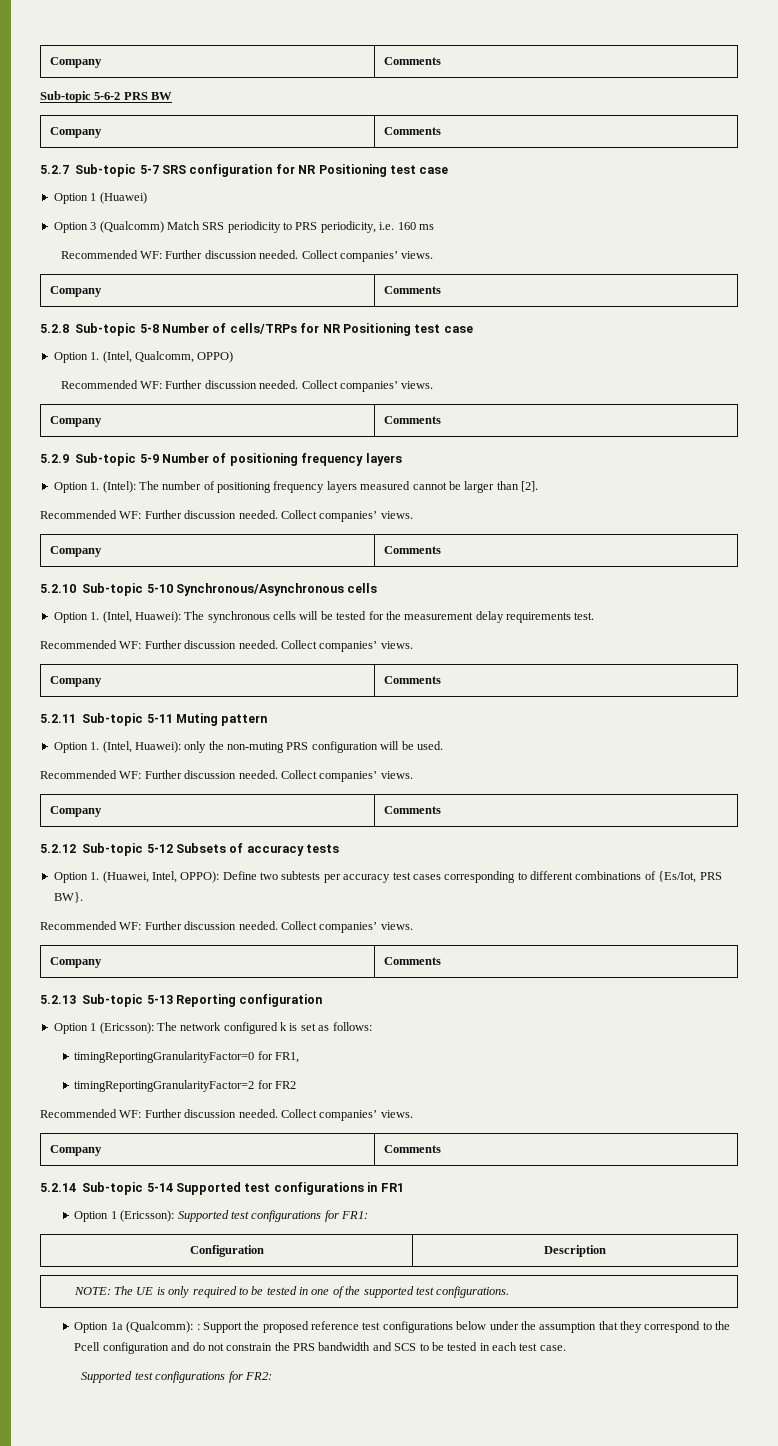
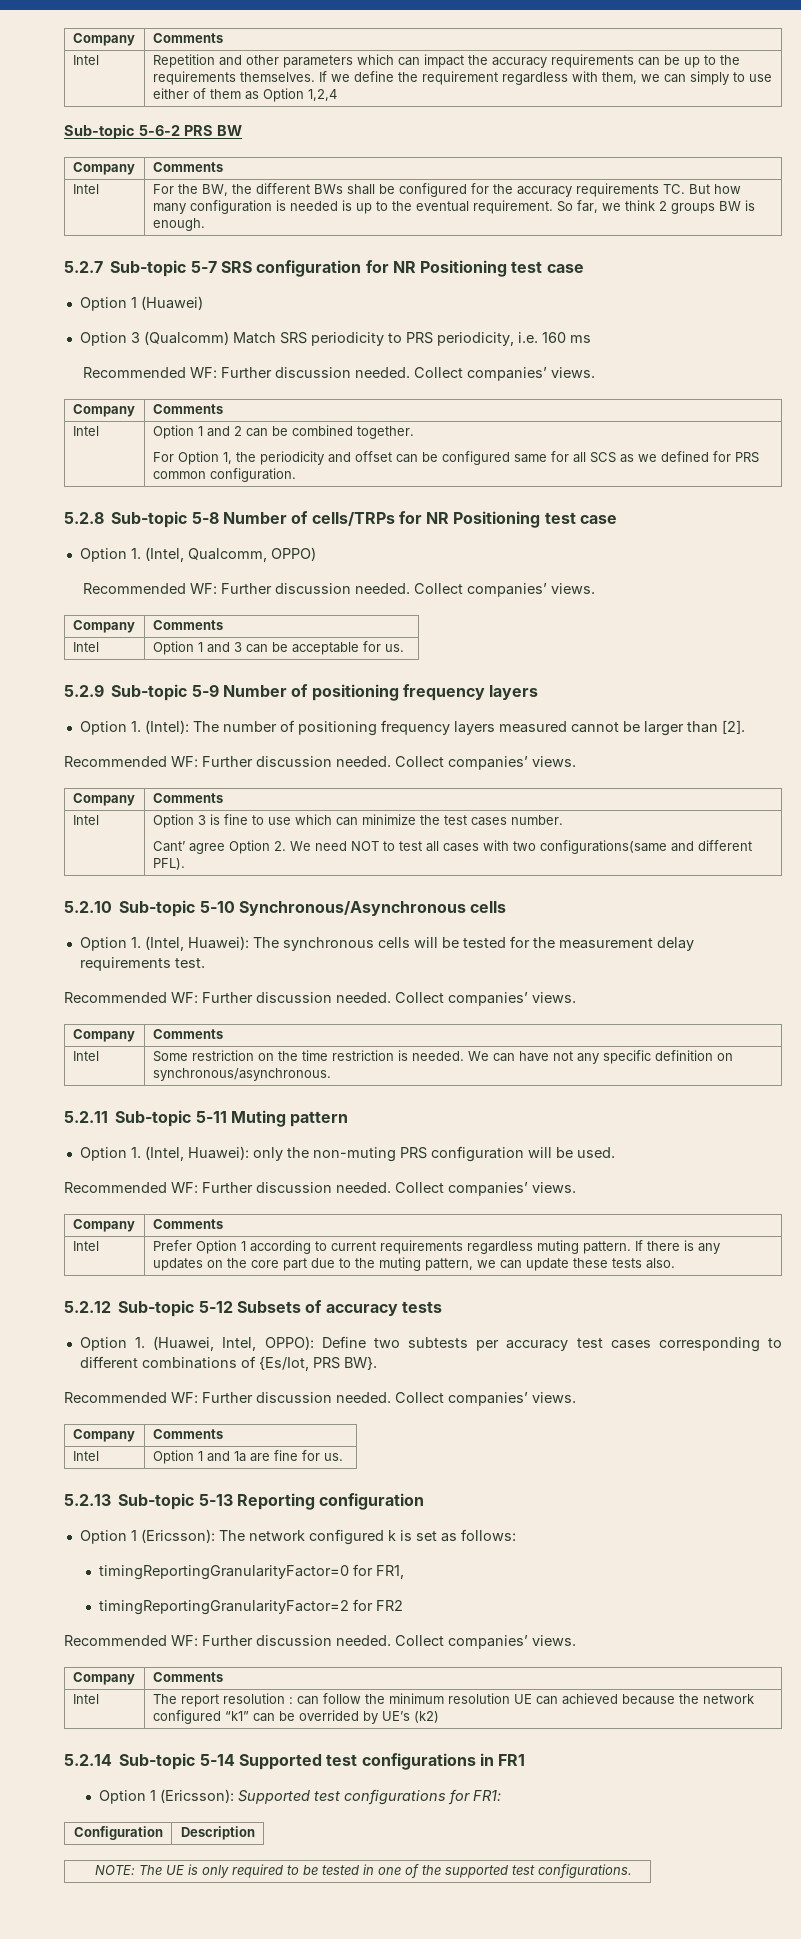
[49,57,102,68] [383,57,441,65] Company | Comments -> [72,33,135,46] [152,33,223,43] [72,55,99,65] [152,54,740,68] [152,71,772,85] [152,88,337,102] Company | Comments // Intel | Repetition and other parameters which can impact the accuracy requirements can be up to the requirements themselves. If we define the requirement regardless with them, we can simply to use either of them as Option 1,2,4
(441, 131) none -> [72,184,99,194] [152,183,741,197] [152,200,755,214] [152,218,205,231] // Intel | For the BW, the different BWs shall be configured for the accuracy requirements TC. But how many configuration is needed is up to the eventual requirement. So far, we think 2 groups BW is enough.
(441, 290) none -> [72,426,99,436] [152,425,414,439] [152,451,759,465] [152,468,296,482] // Intel | Option 1 and 2 can be combined together. // For Option 1, the periodicity and offset can be configured same for all SCS as we defined for PRS common configuration.
(441, 420) none -> [72,642,99,652] [152,641,404,655] // Intel | Option 1 and 3 can be acceptable for us.
(441, 550) none -> [72,815,99,825] [152,814,563,828] [152,840,752,854] [152,858,185,870] // Intel | Option 3 is fine to use which can minimize the test cases number. // Cant’ agree Option 2. We need NOT to test all cases with two configurations(same and different PFL).
(441, 680) none -> [72,1051,99,1061] [152,1050,733,1064] [152,1068,331,1081] // Intel | Some restriction on the time restriction is needed. We can have not any specific definition on synchronous/asynchronous.
(441, 810) none -> [72,1241,99,1251] [152,1240,720,1254] [152,1257,675,1271] // Intel | Prefer Option 1 according to current requirements regardless muting pattern. If there is any updates on the core part due to the muting pattern, we can update these tests also.
(441, 961) none -> [72,1451,99,1461] [152,1450,343,1464] // Intel | Option 1 and 1a are fine for us.
(441, 1149) none -> [72,1694,99,1704] [152,1693,754,1707] [152,1710,439,1724] // Intel | The report resolution : can follow the minimum resolution UE can achieved because the network configured “k1” can be overrided by UE’s (k2)
[74,1321,731,1333] [74,1342,566,1354] [81,1371,272,1383] // Option 1a (Qualcomm): : Support the proposed reference test configurations below under the assumption that they correspond to the Pcell configuration and do not constrain the PRS bandwidth and SCS to be tested in each test case. // Supported test configurations for FR2: -> (633, 1871) none

